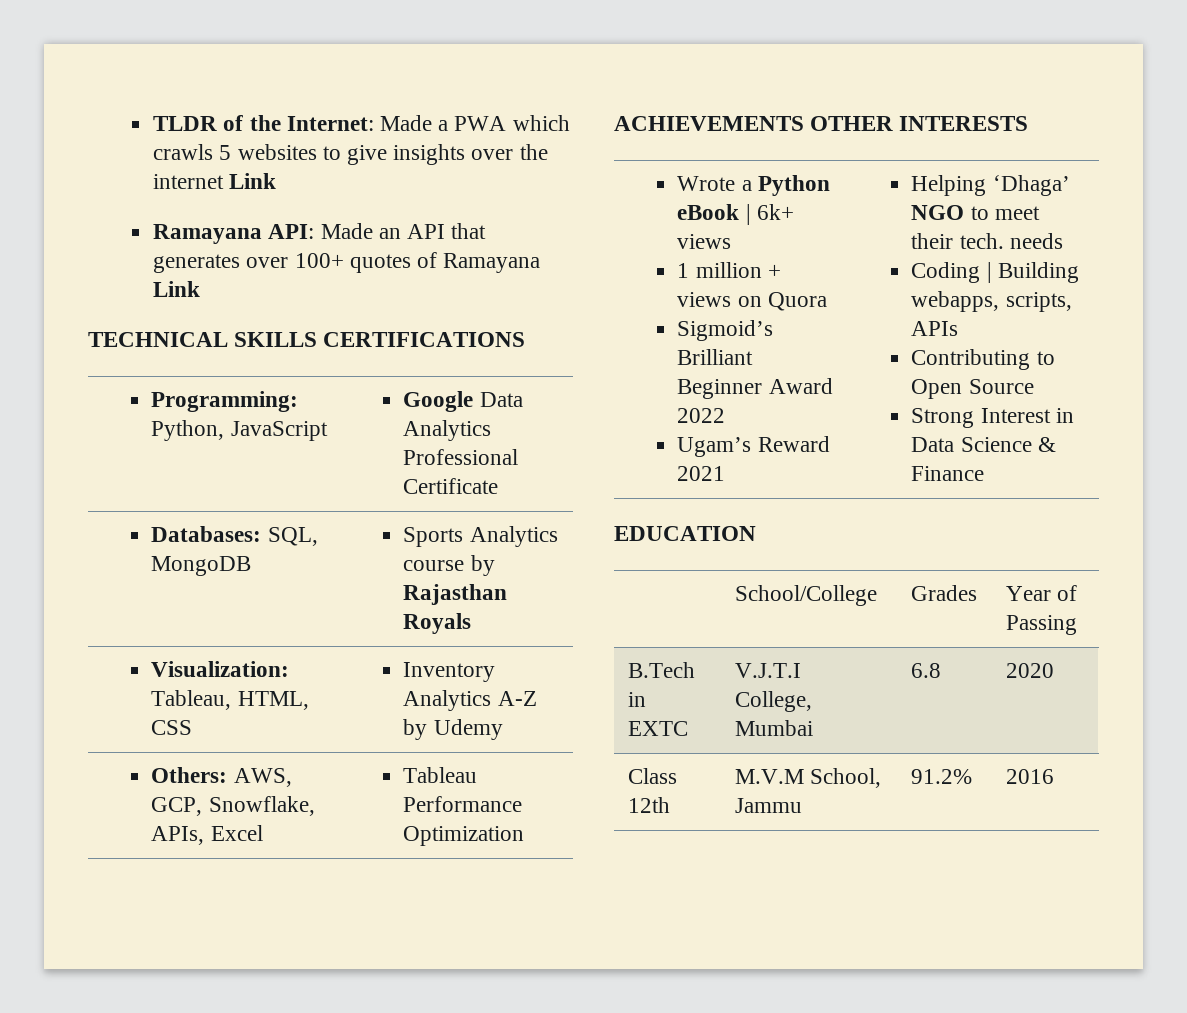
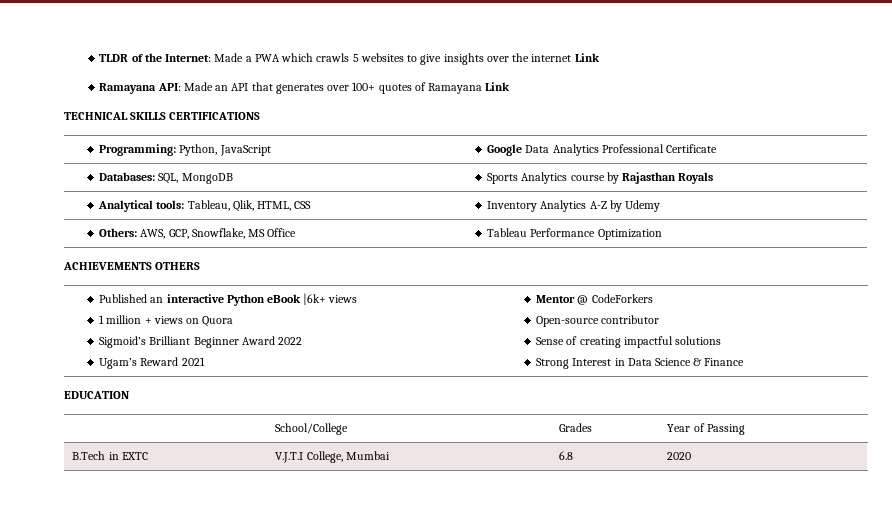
[151,661,290,677] [151,690,232,710] Visualization: Tableau, -> [98,200,254,212] Analytical tools: Tableau, Qlik,
[151,825,263,845] APIs, Excel -> [247,228,297,237] MS Office
[810,116,1029,131] [677,175,830,196] [677,204,794,225] OTHER INTERESTS // Wrote a Python eBook | 6k+ -> [155,262,201,270] [99,293,327,306] OTHERS // Published an interactive Python eBook |6k+
[911,175,1070,196] [911,205,1040,220] [911,233,1063,249] [911,262,1079,283] [911,291,1072,312] [911,321,959,336] [911,349,1055,370] [911,379,1034,399] Helping ‘Dhaga’ NGO to meet their tech. needs // Coding | Building webapps, scripts, APIs // Contributing to Open Source -> [536,294,653,305] [536,315,660,327] [536,336,721,348] Mentor @ CodeForkers // Open-source contributor // Sense of creating impactful solutions
[628,768,678,784] [628,797,671,813] [735,768,882,788] [735,798,803,813] [911,769,973,784] [1006,769,1055,784] // Class 12th | M.V.M School, Jammu | 91.2% | 2016 -> (692, 456) none

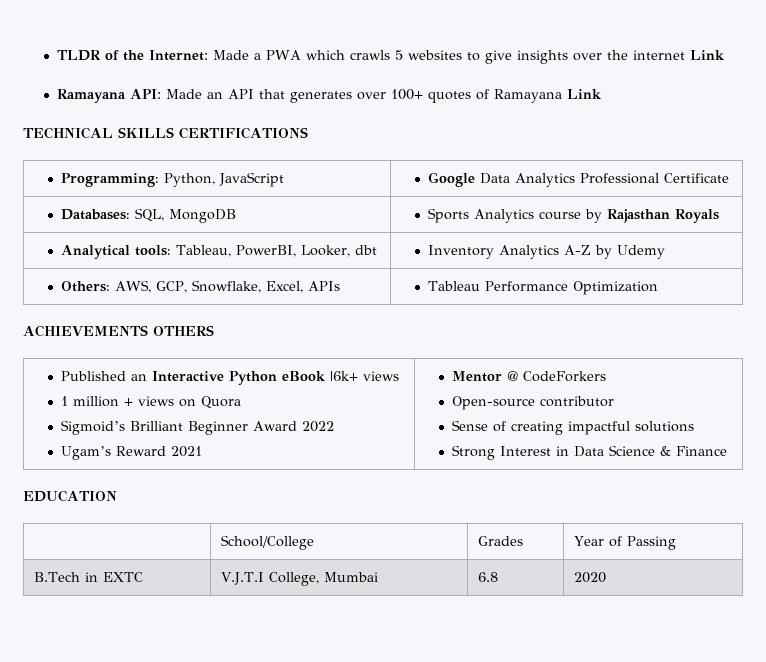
[232,200,312,212] Qlik, HTML, CSS -> [235,245,377,257] PowerBI, Looker, dbt
[247,228,297,237] MS Office -> [265,281,340,293] Excel, APIs
[166,294,224,303] interactive -> [151,371,224,382] Interactive

